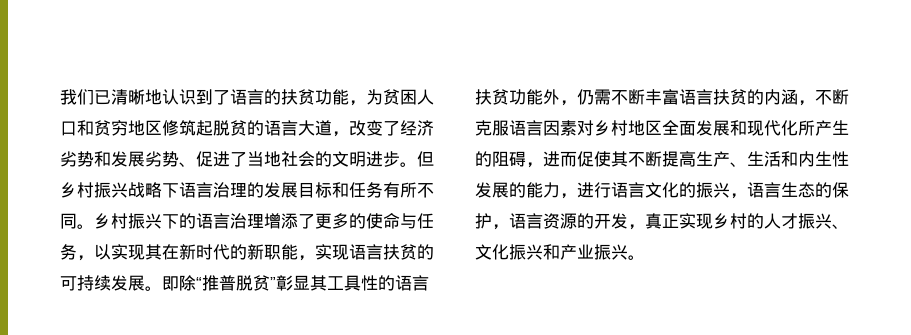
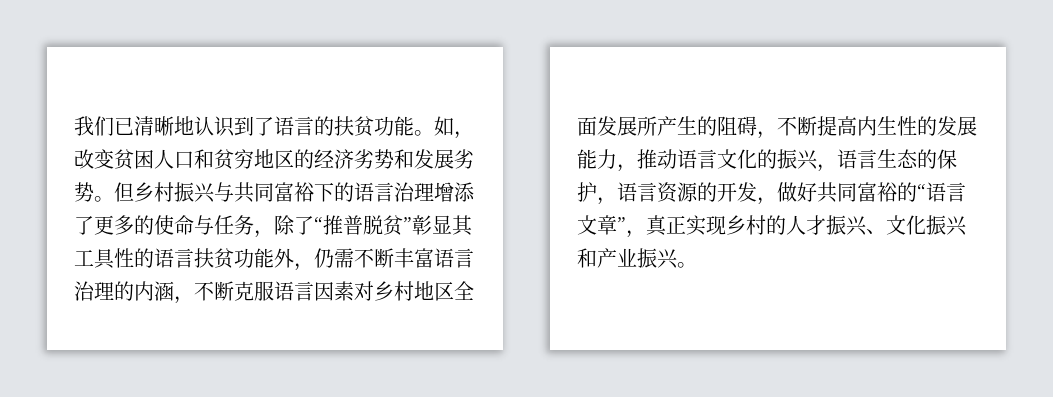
[349,89,383,106] ，为 -> [414,116,474,139] [74,149,114,169] 。如，改变
[162,120,400,137] 修筑起脱贫的语言大道，改变了 -> [294,149,314,169] 的
[179,151,434,167] [60,182,434,198] [60,213,162,229] 、促进了当地社会的文明进步。但乡村振兴战略下语言治理的发展目标和任务有所不同。乡村振兴 -> [94,182,314,203] 。但乡村振兴与共同富裕
[94,244,434,261] [60,275,196,291] 以实现其在新时代的新职能，实现语言扶贫的可持续发展。即除 -> [274,215,314,235] 除了
[713,89,747,105] 扶贫 -> [74,281,114,301] 治理
[730,120,798,136] 和现代化 -> (637, 126) none
[543,151,849,167] [475,182,611,199] 进而促使其不断提高生产、生活和内生性发展的能力，进行 -> [777,116,977,136] [577,149,677,172] 不断提高内生性的发展能力，推动
(645, 227) none -> [777,182,966,203] [577,215,646,238] 做好共同富裕的“语言文章”，

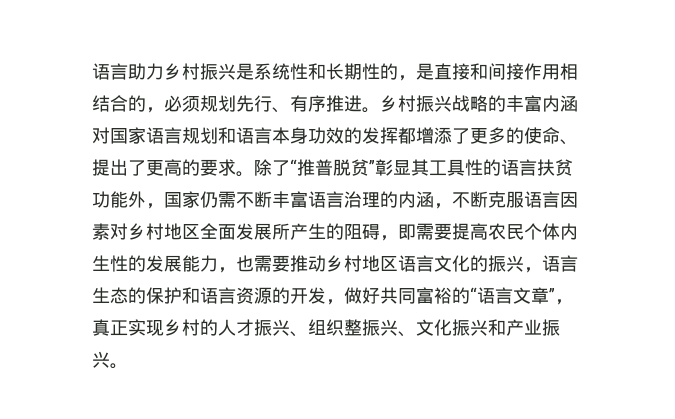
[74,116,474,139] [74,149,474,169] [74,182,475,203] [74,215,274,238] 我们已清晰地认识到了语言的扶贫功能。如，改变贫困人口和贫穷地区的经济劣势和发展劣势。但乡村振兴与共同富裕下的语言治理增添了更多的使命与任务， -> [92,63,578,81] [92,95,578,113] [92,127,578,145] [92,159,254,177] 语言助力乡村振兴是系统性和长期性的，是直接和间接作用相结合的，必须规划先行、有序推进。乡村振兴战略的丰富内涵对国家语言规划和语言本身功效的发挥都增添了更多的使命、提出了更高的要求。
(314, 267) none -> [164,191,200,208] 国家
[777,116,857,136] 不断提高 -> [398,223,560,240] 即需要提高农民个体
[637,149,677,169] 推动 -> [236,255,398,272] 也需要推动乡村地区
[597,197,617,205] ， -> [182,287,200,304] 和
(886, 231) none -> [308,319,416,337] 组织整振兴、

